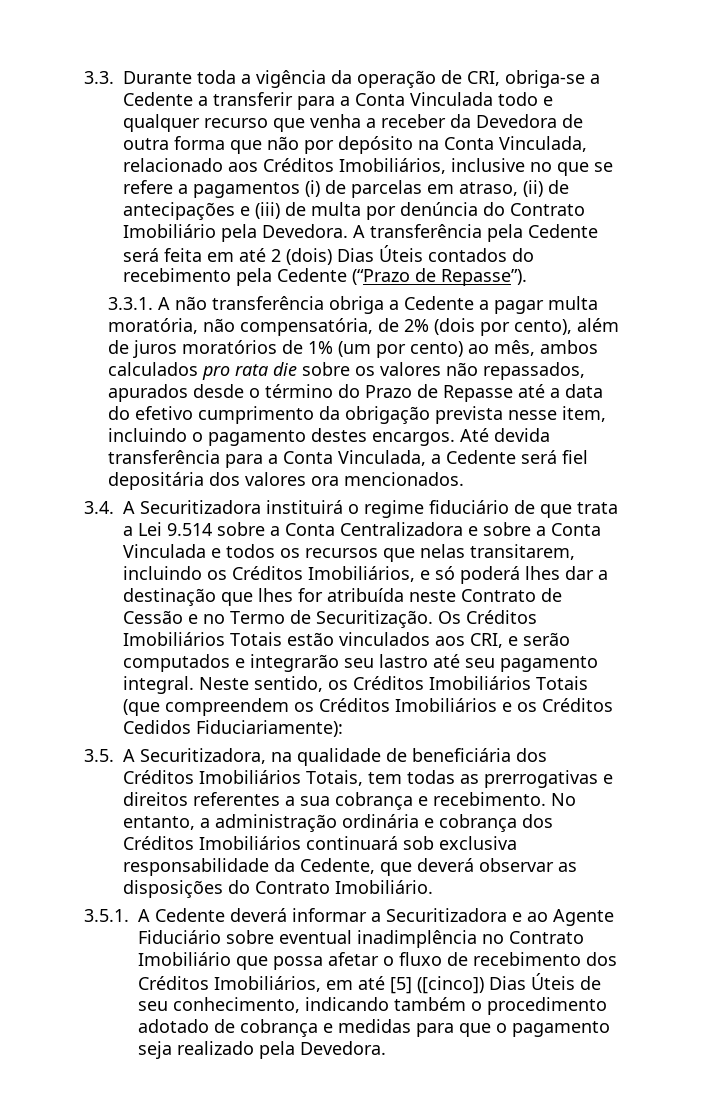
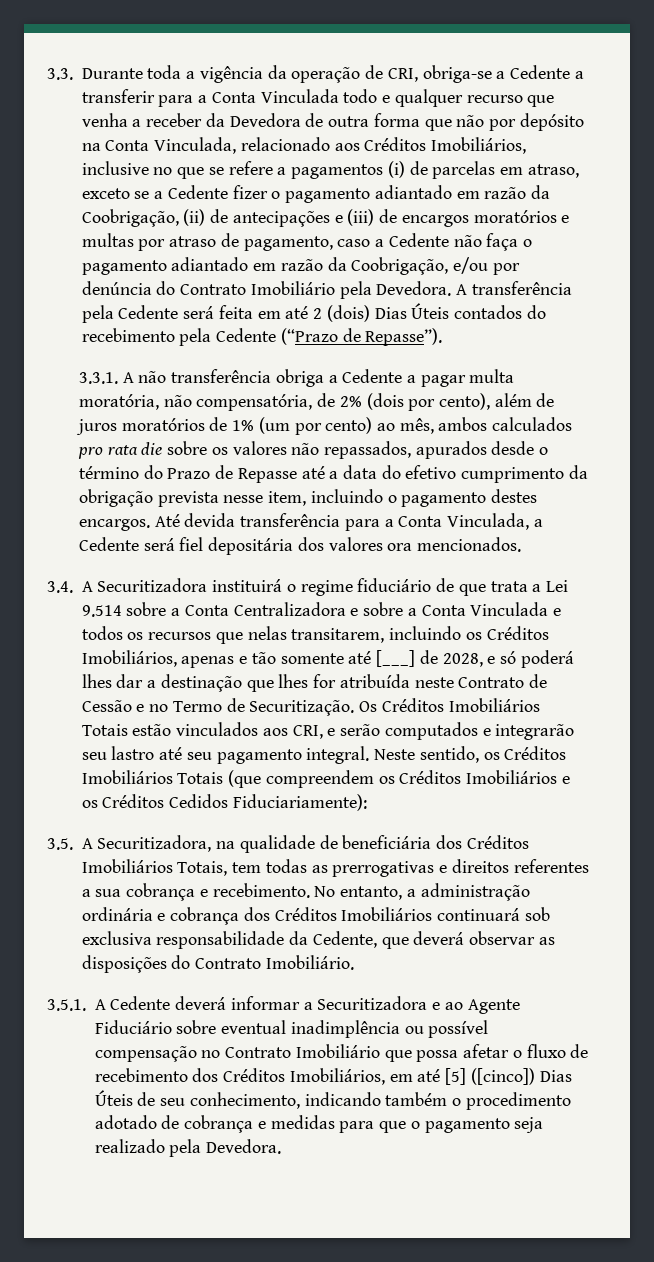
(518, 189) none -> [81,185,550,203] [81,209,179,227] exceto se a Cedente fizer o pagamento adiantado em razão da Coobrigação,
[311,202,361,216] multa -> [401,210,570,227] [81,233,533,251] [81,257,489,275] encargos moratórios e multas por atraso de pagamento, caso a Cedente não faça o pagamento adiantado em razão da Coobrigação, e/ou
(415, 574) none -> [181,650,483,668] apenas e tão somente até [___] de 2028,
(477, 939) none -> [404,1020,489,1038] [94,1046,197,1062] ou possível compensação

